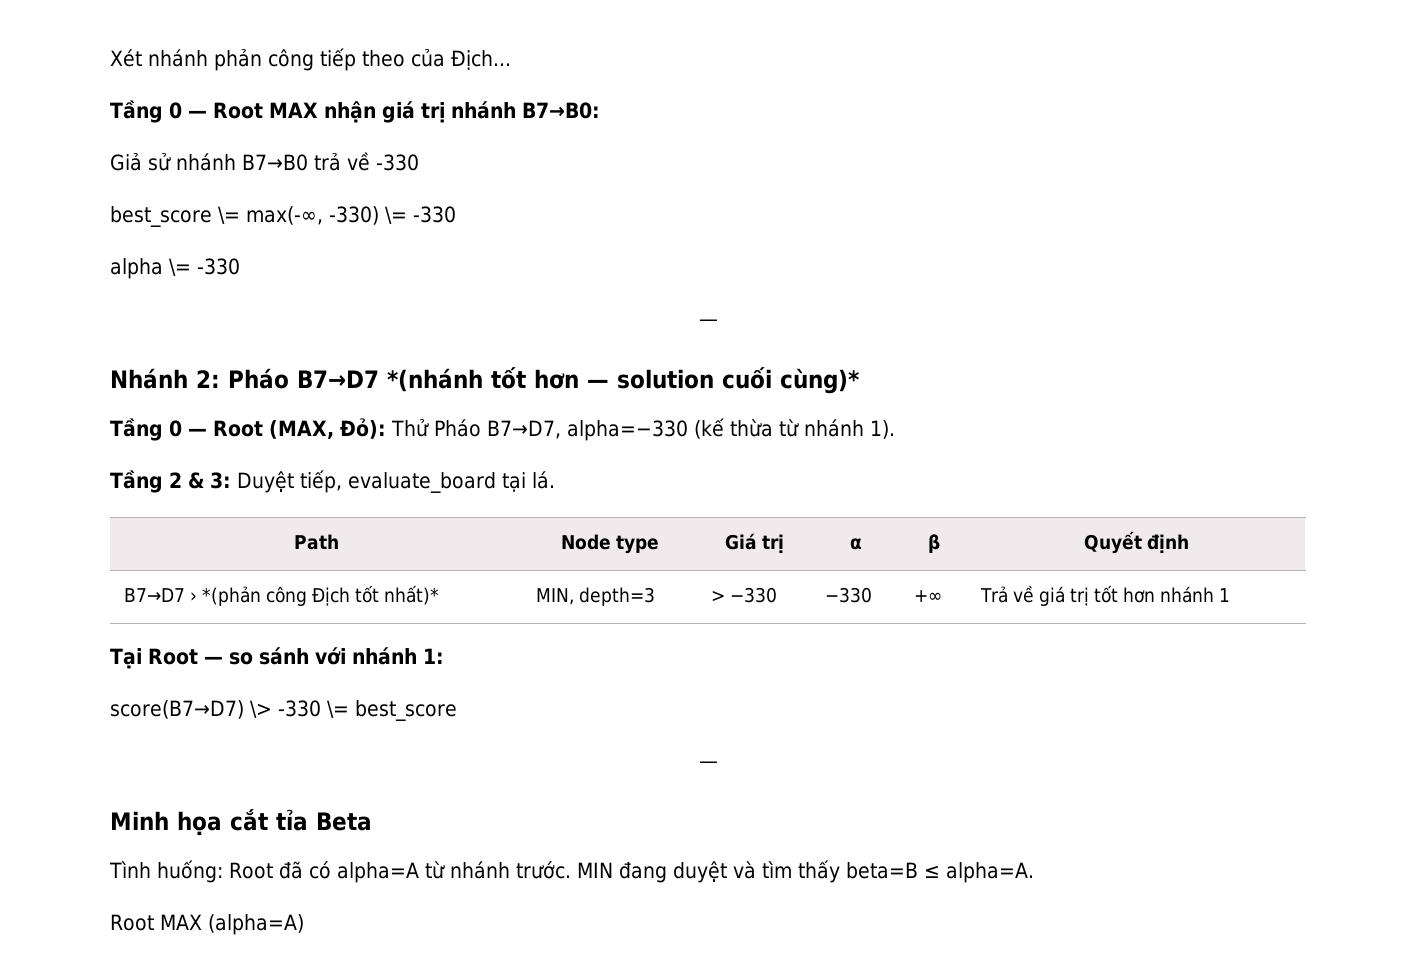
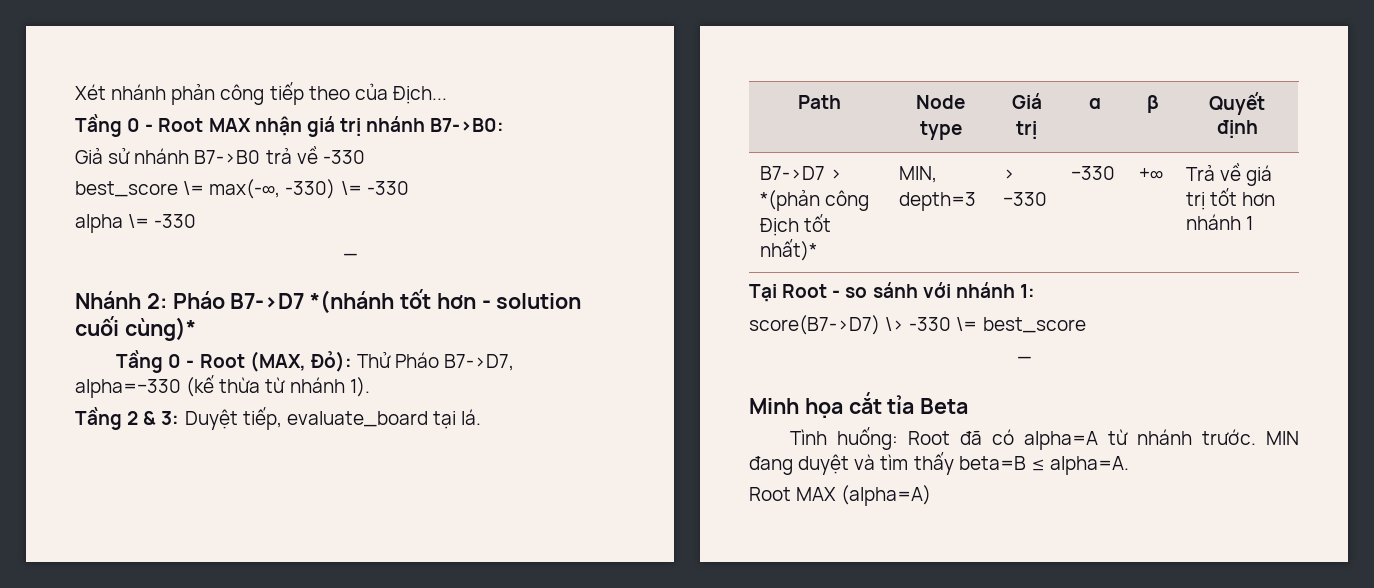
[188,110,207,118] — -> [145,124,154,132] -
[522,102,600,119] B7→B0: -> [430,118,505,132] B7->B0:
[242,154,308,171] B7→B0 -> [194,150,261,164] B7->B0
[297,370,379,388] B7→D7 -> [230,293,305,309] B7->D7
[587,379,609,388] — -> [481,300,491,309] -
[188,428,207,436] — -> [186,360,195,368] -
[487,420,561,439] B7→D7, -> [444,354,515,371] B7->D7,
[124,588,186,602] B7→D7 -> [760,166,826,180] B7->D7
[204,656,223,664] — -> [832,290,841,298] -
[110,700,244,719] score(B7→D7) -> [749,315,880,335] score(B7->D7)

